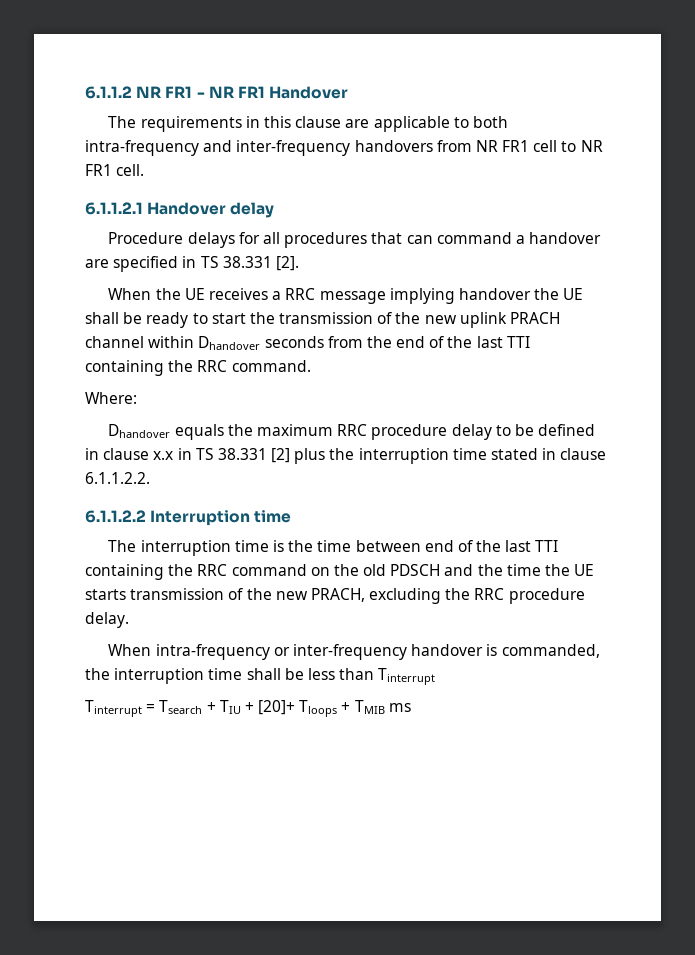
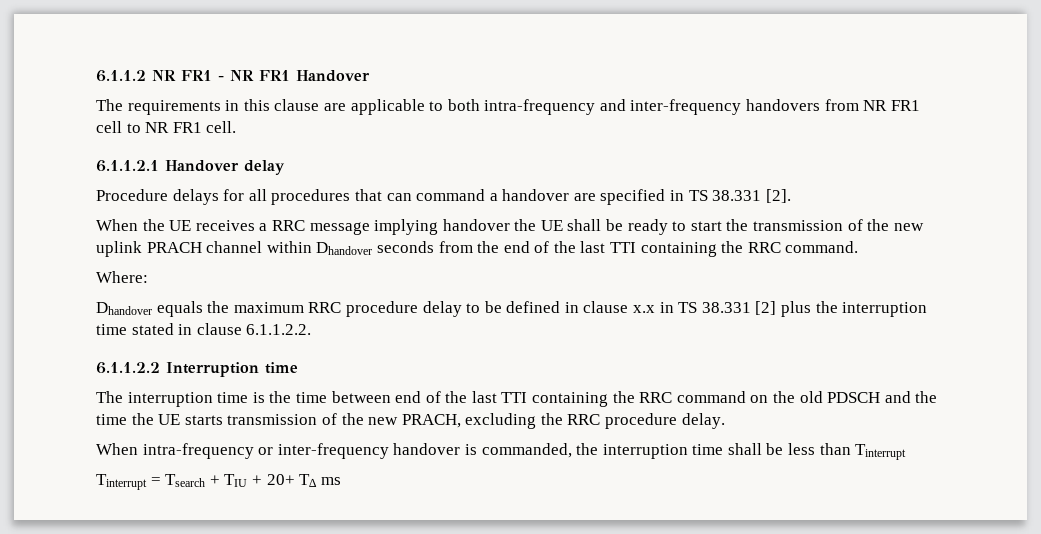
[258,700,385,717] [20]+ Tloops + TMIB -> [266,474,318,487] 20+ T∆

